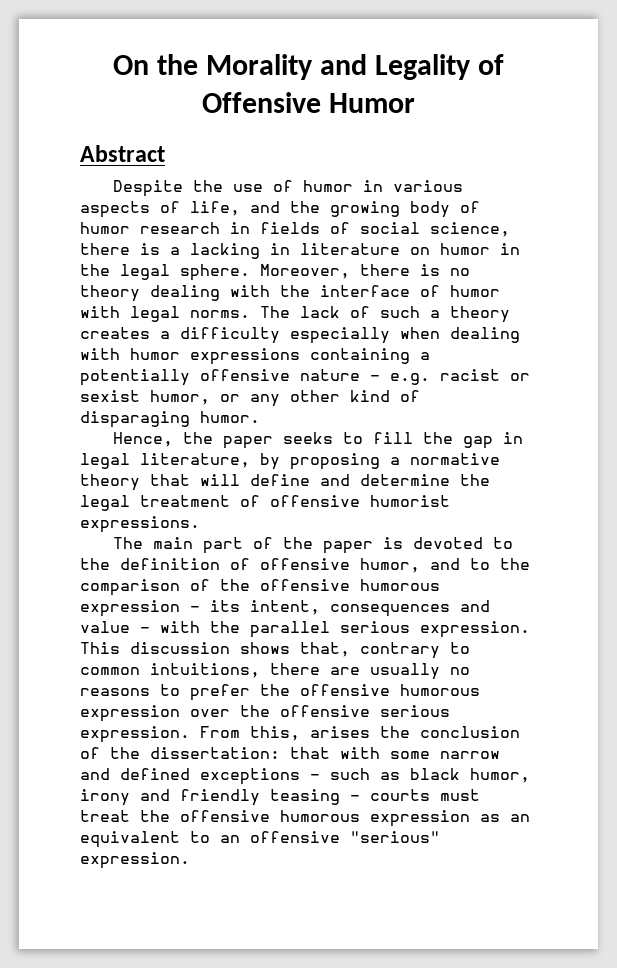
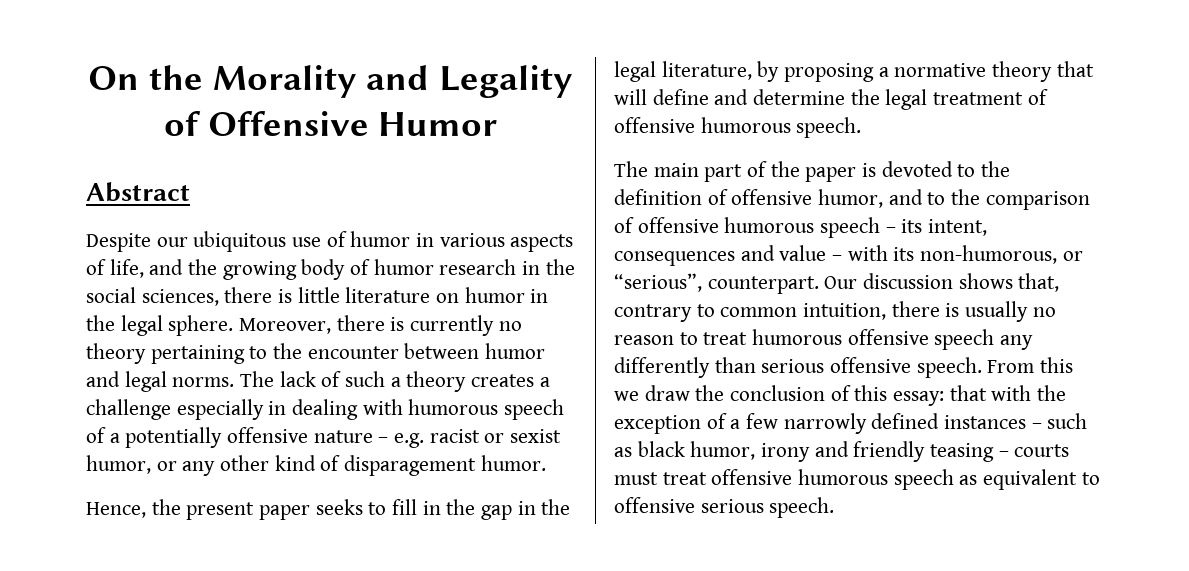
[192,180,223,192] the -> [156,231,287,252] our ubiquitous
[260,222,510,237] [80,243,290,259] fields of social science, there is a lacking in -> [545,259,575,275] [86,287,340,306] the social sciences, there is little
(440, 270) none -> [410,315,495,336] currently
[150,285,500,301] [80,306,120,318] dealing with the interface of humor with -> [150,343,546,364] [86,371,120,387] pertaining to the encounter between humor and
[180,327,520,344] [80,348,410,365] difficulty especially when dealing with humor expressions containing -> [86,399,565,420] [86,427,106,443] challenge especially in dealing with humorous speech of
[80,411,190,428] disparaging -> [344,455,477,476] disparagement
(213, 438) none -> [186,502,255,520] present
(413, 438) none -> [422,501,441,515] in
(523, 438) none -> [541,499,571,515] the
[370,495,450,507] [80,516,200,533] humorist expressions. -> [700,117,862,138] humorous speech.
[220,579,440,591] [80,600,180,617] the offensive humorous expression -> [637,217,881,238] offensive humorous speech
[210,621,530,638] [80,642,120,654] the parallel serious expression. This -> [893,245,1083,264] [614,273,858,294] its non-humorous, or “serious”, counterpart. Our
[150,663,470,680] [80,684,480,701] [80,705,450,722] [80,726,520,743] [80,747,500,759] [80,768,300,785] intuitions, there are usually no reasons to prefer the offensive humorous expression over the offensive serious expression. From this, arises the conclusion of the dissertation: that with some narrow and defined exceptions -> [803,301,1056,322] [614,329,1034,350] [614,357,1074,378] [614,385,1067,406] [614,413,1027,434] intuition, there is usually no reason to treat humorous offensive speech any differently than serious offensive speech. From this we draw the conclusion of this essay: that with the exception of a few narrowly defined instances
[140,810,530,827] [80,831,440,848] [80,852,190,869] the offensive humorous expression as an equivalent to an offensive "serious" expression. -> [711,469,1100,490] [614,497,835,518] offensive humorous speech as equivalent to offensive serious speech.

